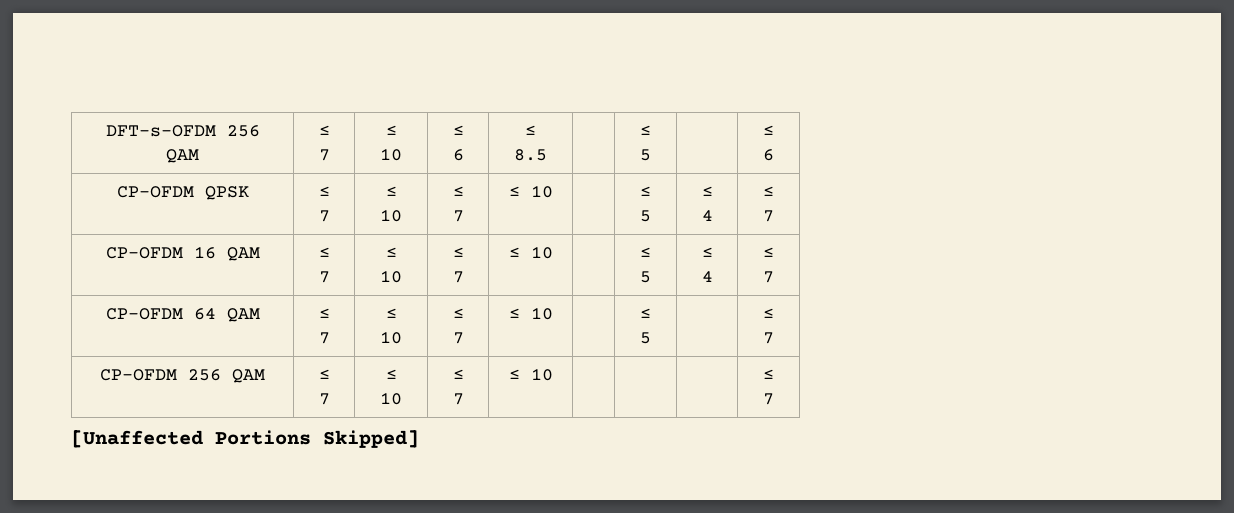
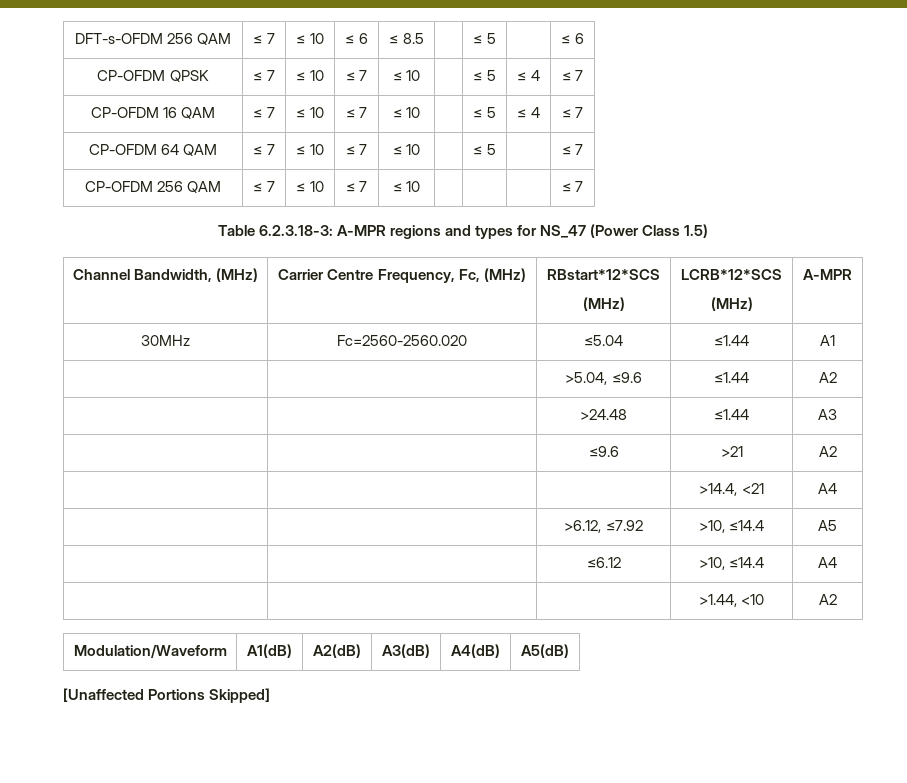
(774, 399) none -> [217,224,709,239] [72,268,259,282] [278,268,526,283] [547,269,660,280] [582,297,625,311] [681,269,782,280] [710,297,753,311] [803,269,852,280] [141,335,190,346] [337,335,467,346] [584,335,623,346] [714,335,749,346] [820,335,835,346] [565,372,642,385] [714,372,749,383] [818,372,837,383] [580,409,627,420] [714,409,749,420] [818,409,837,420] [588,446,619,457] [720,446,743,457] [818,446,837,457] [699,483,764,496] [818,483,837,494] [564,520,643,533] [698,520,765,533] [818,520,837,531] [586,557,621,568] [698,557,765,570] [818,557,837,568] [698,594,765,607] [818,594,837,605] [73,644,227,658] [247,644,292,658] [313,644,361,658] [382,644,430,658] [451,644,500,658] [521,644,569,658] // Table 6.2.3.18-3: A-MPR regions and types for NS_47 (Power Class 1.5) // Channel Bandwidth, (MHz) | Carrier Centre Frequency, Fc, (MHz) | RBstart*12*SCS // (MHz) | LCRB*12*SCS // (MHz) | A-MPR // 30MHz | Fc=2560-2560.020 | ≤5.04 | ≤1.44 | A1 // | | >5.04, ≤9.6 | ≤1.44 | A2 // | | >24.48 | ≤1.44 | A3 // | | ≤9.6 | >21 | A2 // | | | >14.4, <21 | A4 // | | >6.12, ≤7.92 | >10, ≤14.4 | A5 // | | ≤6.12 | >10, ≤14.4 | A4 // | | | >1.44, <10 | A2 // Modulation/Waveform | A1(dB) | A2(dB) | A3(dB) | A4(dB) | A5(dB)

